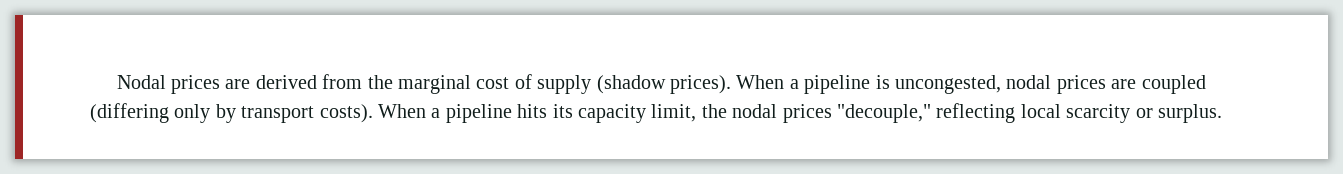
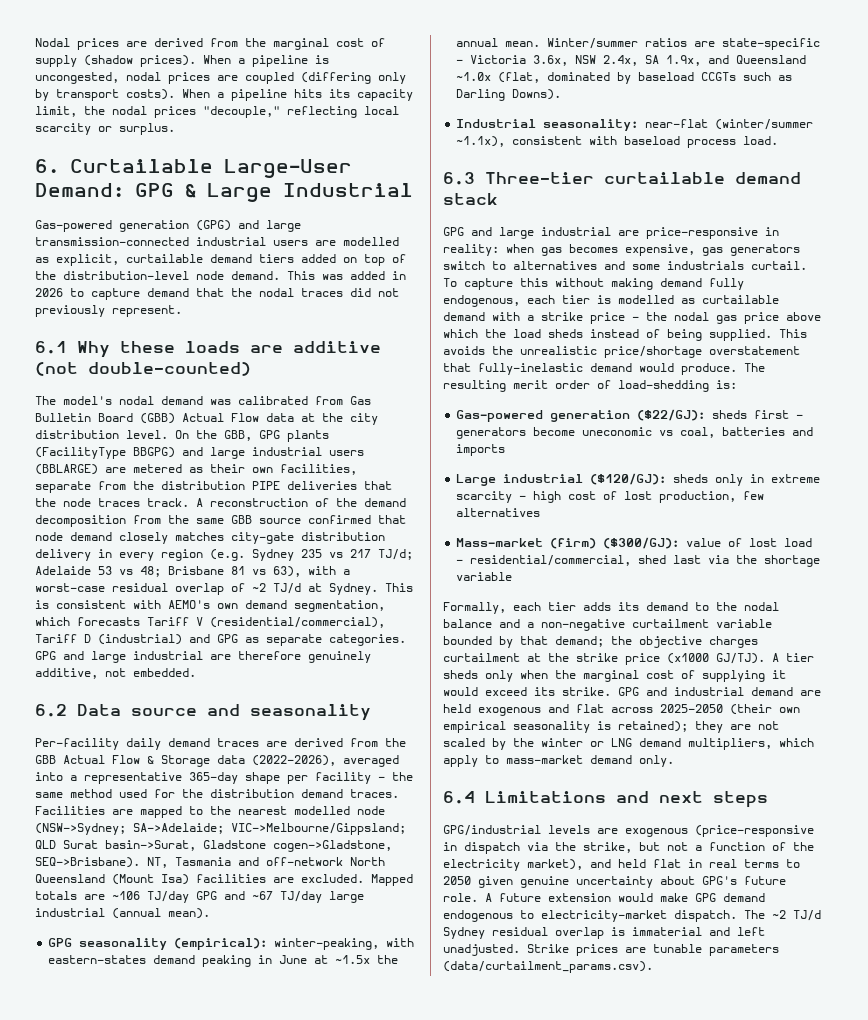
(1222, 113) none -> [35,159,352,178] [35,183,413,202] [35,220,301,232] [35,237,399,246] [35,254,406,266] [35,271,406,280] [35,288,399,300] [35,305,182,317] [35,341,381,358] [35,362,251,376] [35,396,371,405] [35,413,378,425] [35,430,329,442] [35,447,364,459] [35,464,357,475] [35,481,392,493] [35,498,406,507] [35,515,406,527] [35,532,385,544] [35,549,413,561] [35,566,350,577] [35,583,413,595] [35,600,385,612] [35,617,385,628] [35,634,406,646] [35,651,371,663] [35,668,196,679] [35,704,371,721] [35,738,406,750] [35,755,399,767] [35,772,413,784] [35,789,399,798] [35,806,385,818] [35,823,406,835] [35,840,392,852] [35,857,385,868] [35,874,413,886] [35,891,364,903] [35,908,210,919] [48,938,415,950] [48,955,399,967] [456,38,821,50] [456,55,807,66] [456,72,793,84] [456,89,562,101] [456,119,814,131] [456,136,779,148] [443,172,801,185] [443,193,498,205] [443,227,779,239] [443,244,800,256] [443,261,807,270] [443,278,744,290] [443,295,779,307] [443,312,821,324] [443,329,807,341] [443,346,800,358] [443,363,765,375] [443,380,737,392] [456,409,804,422] [456,427,814,439] [456,444,506,456] [456,473,821,486] [456,491,765,503] [456,508,541,517] [456,537,813,549] [456,555,821,567] [456,572,513,581] [443,602,779,614] [443,619,772,631] [443,636,758,648] [443,653,814,665] [443,670,786,682] [443,687,821,696] [443,704,800,716] [443,721,779,733] [443,738,814,750] [443,755,674,767] [443,791,768,808] [443,825,814,837] [443,842,814,854] [443,859,800,871] [443,876,786,888] [443,893,765,902] [443,910,821,922] [443,927,765,939] [443,944,779,956] [443,961,653,973] // 6. Curtailable Large-User Demand: GPG & Large Industrial // Gas-powered generation (GPG) and large transmission-connected industrial users are modelled as explicit, curtailable demand tiers added on top of the distribution-level node demand. This was added in 2026 to capture demand that the nodal traces did not previously represent. // 6.1 Why these loads are additive (not double-counted) // The model's nodal demand was calibrated from Gas Bulletin Board (GBB) Actual Flow data at the city distribution level. On the GBB, GPG plants (FacilityType BBGPG) and large industrial users (BBLARGE) are metered as their own facilities, separate from the distribution PIPE deliveries that the node traces track. A reconstruction of the demand decomposition from the same GBB source confirmed that node demand closely matches city-gate distribution delivery in every region (e.g. Sydney 235 vs 217 TJ/d; Adelaide 53 vs 48; Brisbane 81 vs 63), with a worst-case residual overlap of ~2 TJ/d at Sydney. This is consistent with AEMO's own demand segmentation, which forecasts Tariff V (residential/commercial), Tariff D (industrial) and GPG as separate categories. GPG and large industrial are therefore genuinely additive, not embedded. // 6.2 Data source and seasonality // Per-facility daily demand traces are derived from the GBB Actual Flow & Storage data (2022-2026), averaged into a representative 365-day shape per facility - the same method used for the distribution demand traces. Facilities are mapped to the nearest modelled node (NSW->Sydney; SA->Adelaide; VIC->Melbourne/Gippsland; QLD Surat basin->Surat, Gladstone cogen->Gladstone, SEQ->Brisbane). NT, Tasmania and off-network North Queensland (Mount Isa) facilities are excluded. Mapped totals are ~106 TJ/day GPG and ~67 TJ/day large industrial (annual mean). // GPG seasonality (empirical): winter-peaking, with eastern-states demand peaking in June at ~1.5x the annual mean. Winter/summer ratios are state-specific - Victoria 3.6x, NSW 2.4x, SA 1.9x, and Queensland ~1.0x (flat, dominated by baseload CCGTs such as Darling Downs). // Industrial seasonality: near-flat (winter/summer ~1.1x), consistent with baseload process load. // 6.3 Three-tier curtailable demand stack // GPG and large industrial are price-responsive in reality: when gas becomes expensive, gas generators switch to alternatives and some industrials curtail. To capture this without making demand fully endogenous, each tier is modelled as curtailable demand with a strike price - the nodal gas price above which the load sheds instead of being supplied. This avoids the unrealistic price/shortage overstatement that fully-inelastic demand would produce. The resulting merit order of load-shedding is: // Gas-powered generation ($22/GJ): sheds first - generators become uneconomic vs coal, batteries and imports // Large industrial ($120/GJ): sheds only in extreme scarcity - high cost of lost production, few alternatives // Mass-market (firm) ($300/GJ): value of lost load - residential/commercial, shed last via the shortage variable // Formally, each tier adds its demand to the nodal balance and a non-negative curtailment variable bounded by that demand; the objective charges curtailment at the strike price (x1000 GJ/TJ). A tier sheds only when the marginal cost of supplying it would exceed its strike. GPG and industrial demand are held exogenous and flat across 2025-2050 (their own empirical seasonality is retained); they are not scaled by the winter or LNG demand multipliers, which apply to mass-market demand only. // 6.4 Limitations and next steps // GPG/industrial levels are exogenous (price-responsive in dispatch via the strike, but not a function of the electricity market), and held flat in real terms to 2050 given genuine uncertainty about GPG's future role. A future extension would make GPG demand endogenous to electricity-market dispatch. The ~2 TJ/d Sydney residual overlap is immaterial and left unadjusted. Strike prices are tunable parameters (data/curtailment_params.csv).

